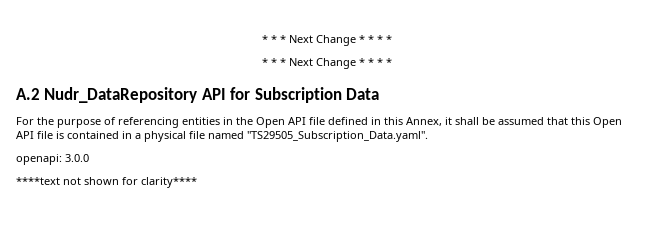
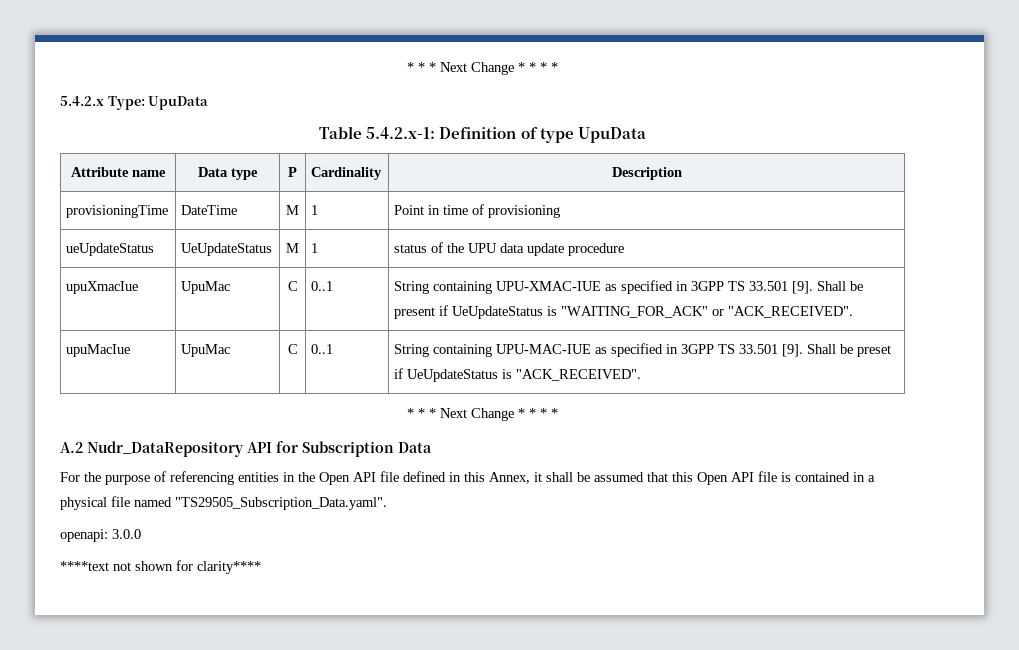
[262,35,392,46] * * * Next Change * * * * -> [407,62,558,75] [60,96,209,110] [319,126,646,143] [71,167,166,177] [198,167,258,180] [288,167,297,177] [311,167,383,180] [611,167,682,180] [66,205,169,218] [181,205,238,215] [286,205,299,215] [311,205,319,215] [394,204,561,218] [66,243,155,256] [181,243,273,256] [286,243,299,253] [311,243,319,253] [394,242,625,256] [66,281,139,294] [181,281,231,294] [287,281,298,291] [311,281,334,291] [394,280,864,294] [394,305,854,319] [66,344,131,357] [181,344,231,357] [287,344,298,354] [311,344,334,354] [394,343,892,357] [394,368,642,382] * * * Next Change * * * * // 5.4.2.x Type: UpuData // Table 5.4.2.x-1: Definition of type UpuData // Attribute name | Data type | P | Cardinality | Description // provisioningTime | DateTime | M | 1 | Point in time of provisioning // ueUpdateStatus | UeUpdateStatus | M | 1 | status of the UPU data update procedure // upuXmacIue | UpuMac | C | 0..1 | String containing UPU-XMAC-IUE as specified in 3GPP TS 33.501 [9]. Shall be present if UeUpdateStatus is "WAITING_FOR_ACK" or "ACK_RECEIVED". // upuMacIue | UpuMac | C | 0..1 | String containing UPU-MAC-IUE as specified in 3GPP TS 33.501 [9]. Shall be preset if UeUpdateStatus is "ACK_RECEIVED".

